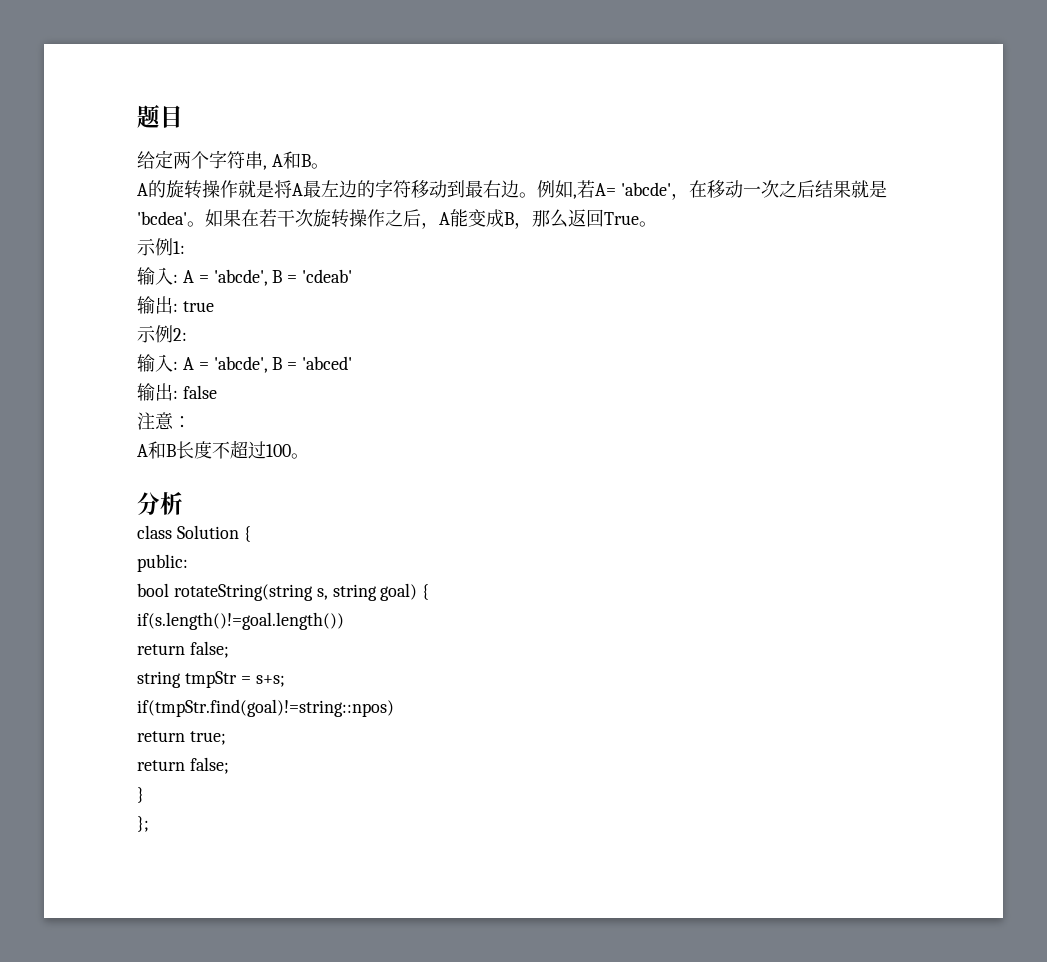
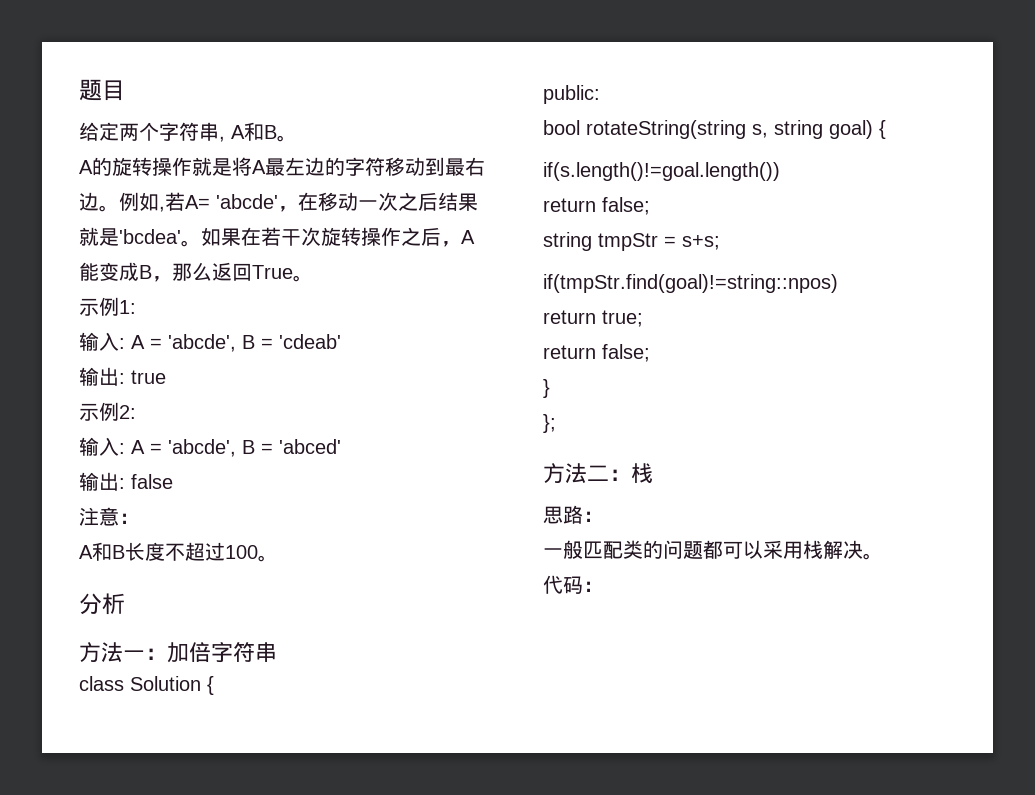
(183, 503) none -> [79,642,277,663] // 方法一：加倍字符串
(149, 824) none -> [543,463,653,484] [543,505,603,524] [543,540,883,560] [543,575,603,594] // 方法二：栈 // 思路： // 一般匹配类的问题都可以采用栈解决。 // 代码：

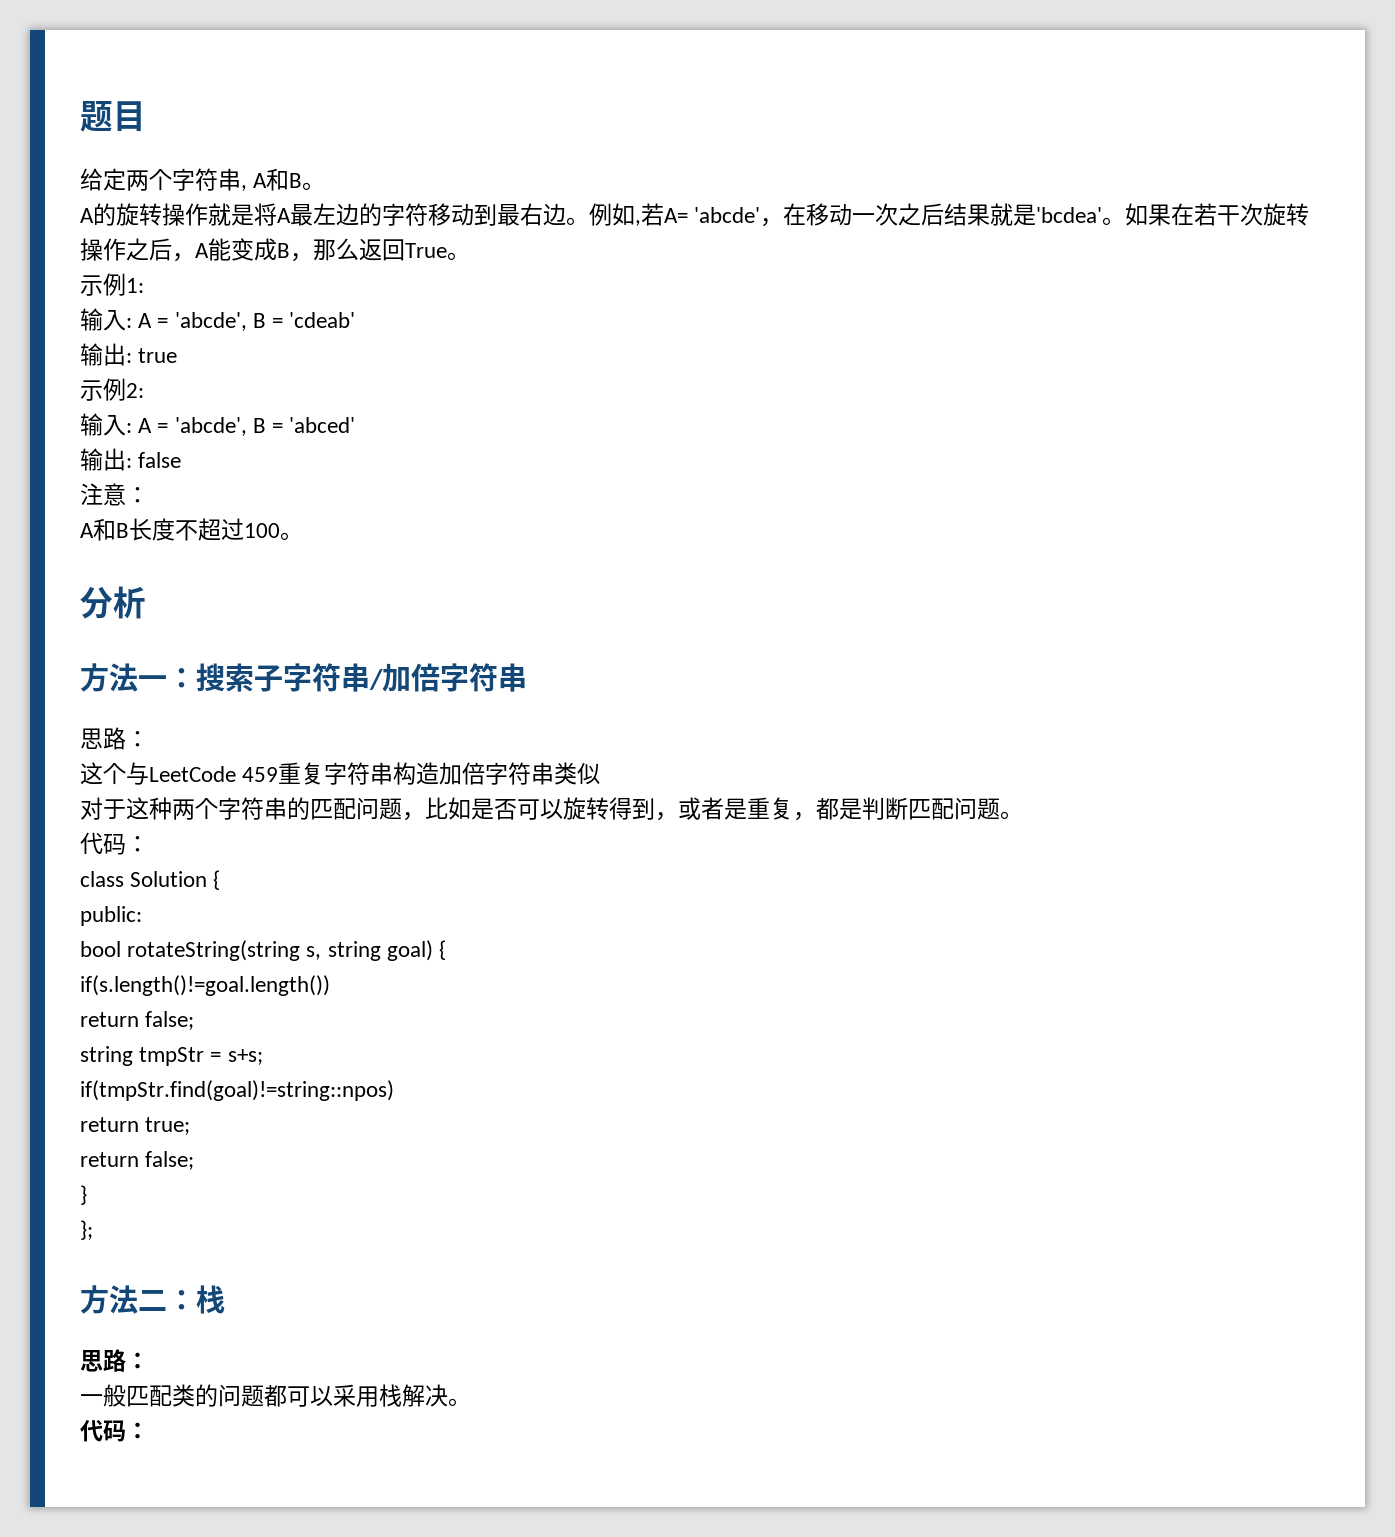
[167,642,277,663] 加倍字符串 -> [196,663,527,692] [80,727,149,750] [80,762,601,785] [80,797,1023,821] [80,832,149,855] 搜索子字符串/加倍字符串 // 思路： // 这个与LeetCode 459重复字符串构造加倍字符串类似 // 对于这种两个字符串的匹配问题，比如是否可以旋转得到，或者是重复，都是判断匹配问题。 // 代码：

